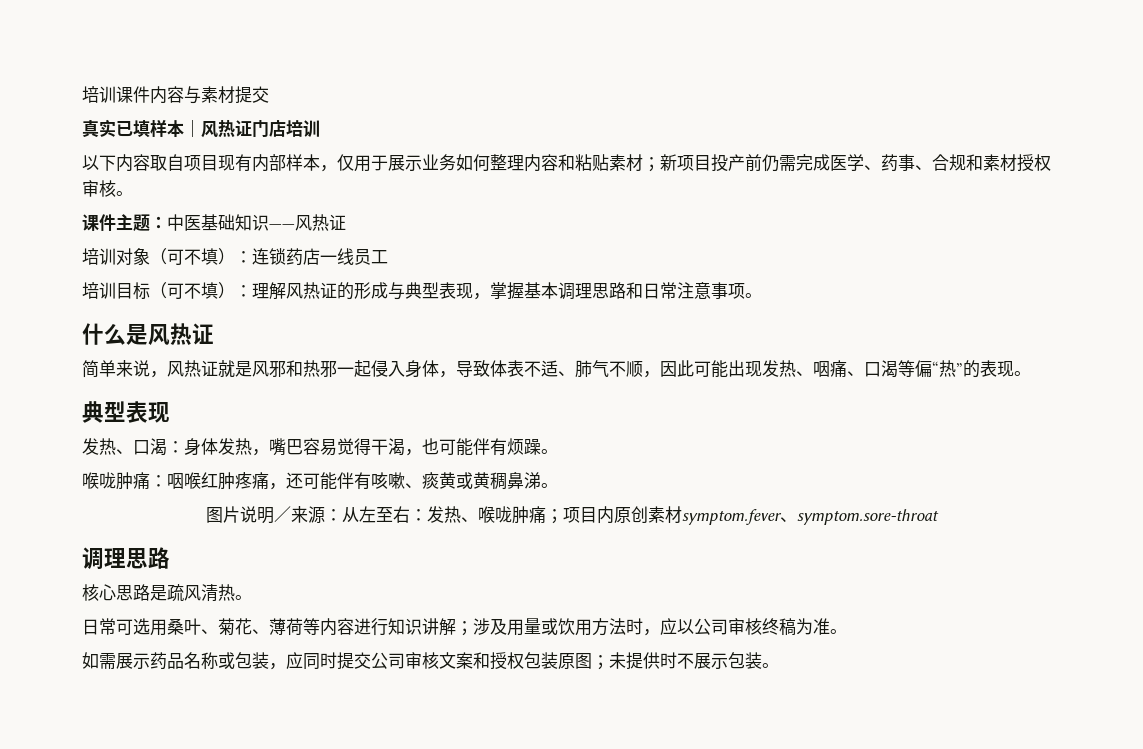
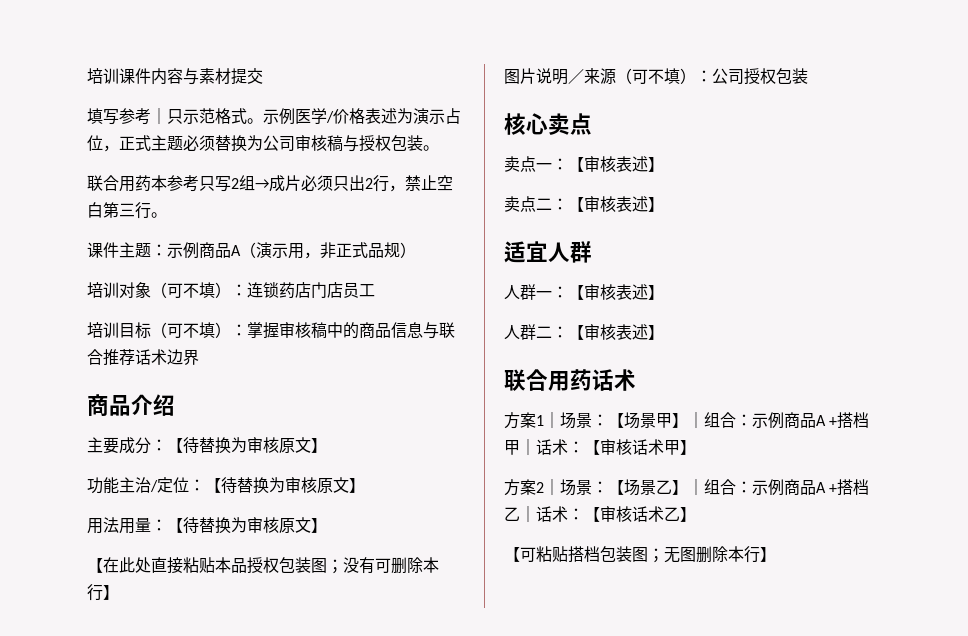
[82,119,320,138] [82,154,1051,172] [82,180,133,197] [82,214,346,231] 真实已填样本｜风热证门店培训 // 以下内容取自项目现有内部样本，仅用于展示业务如何整理内容和粘贴素材；新项目投产前仍需完成医学、药事、合规和素材授权审核。 // 课件主题：中医基础知识——风热证 -> [87,108,461,125] [87,135,439,152] [87,175,453,192] [87,202,167,219] [87,242,416,259] 填写参考｜只示范格式。示例医学/价格表述为演示占位，正式主题必须替换为公司审核稿与授权包装。 // 联合用药本参考只写2组→成片必须只出2行，禁止空白第三行。 // 课件主题：示例商品A（演示用，非正式品规）
[320,248,354,265] 一线 -> [311,282,343,298] 门店
[252,282,762,300] [82,323,214,346] [82,360,1031,378] [82,401,170,423] [82,438,558,456] [82,472,558,490] [206,506,939,525] [82,547,170,570] [82,584,252,602] [82,618,847,636] [82,652,779,670] 理解风热证的形成与典型表现，掌握基本调理思路和日常注意事项。 // 什么是风热证 // 简单来说，风热证就是风邪和热邪一起侵入身体，导致体表不适、肺气不顺，因此可能出现发热、咽痛、口渴等偏“热”的表现。 // 典型表现 // 发热、口渴：身体发热，嘴巴容易觉得干渴，也可能伴有烦躁。 // 喉咙肿痛：咽喉红肿疼痛，还可能伴有咳嗽、痰黄或黄稠鼻涕。 // 图片说明／来源：从左至右：发热、喉咙肿痛；项目内原创素材symptom.fever、symptom.sore-throat // 调理思路 // 核心思路是疏风清热。 // 日常可选用桑叶、菊花、薄荷等内容进行知识讲解；涉及用量或饮用方法时，应以公司审核终稿为准。 // 如需展示药品名称或包装，应同时提交公司审核文案和授权包装原图；未提供时不展示包装。 -> [247,322,455,339] [87,349,199,366] [87,394,175,416] [87,437,327,454] [87,477,365,494] [87,517,327,534] [87,557,439,574] [87,584,119,601] [504,68,808,85] [504,113,592,135] [504,156,664,172] [504,196,664,212] [504,241,592,263] [504,284,664,300] [504,324,664,340] [504,369,636,391] [504,412,870,429] [504,439,696,456] [504,479,870,496] [504,506,696,523] [504,546,776,563] 掌握审核稿中的商品信息与联合推荐话术边界 // 商品介绍 // 主要成分：【待替换为审核原文】 // 功能主治/定位：【待替换为审核原文】 // 用法用量：【待替换为审核原文】 // 【在此处直接粘贴本品授权包装图；没有可删除本行】 // 图片说明／来源（可不填）：公司授权包装 // 核心卖点 // 卖点一：【审核表述】 // 卖点二：【审核表述】 // 适宜人群 // 人群一：【审核表述】 // 人群二：【审核表述】 // 联合用药话术 // 方案1｜场景：【场景甲】｜组合：示例商品A +搭档甲｜话术：【审核话术甲】 // 方案2｜场景：【场景乙】｜组合：示例商品A +搭档乙｜话术：【审核话术乙】 // 【可粘贴搭档包装图；无图删除本行】

